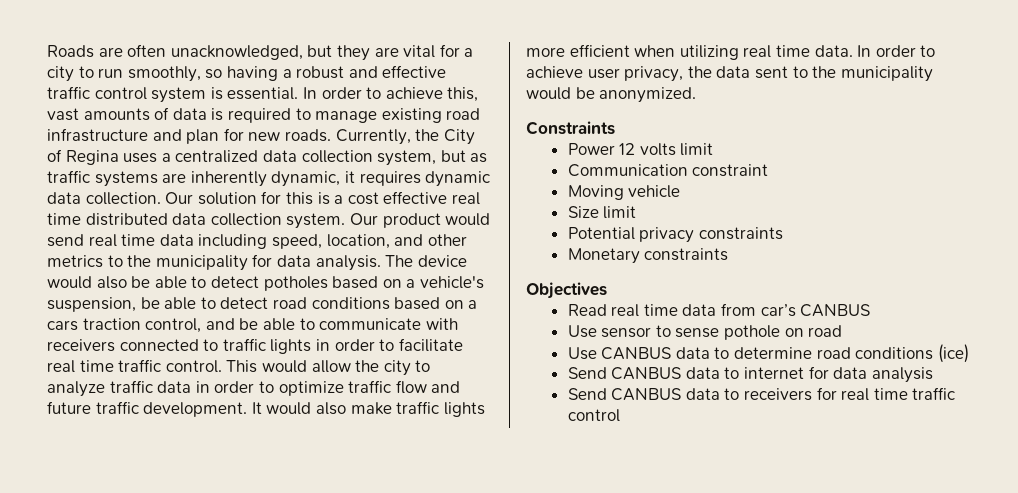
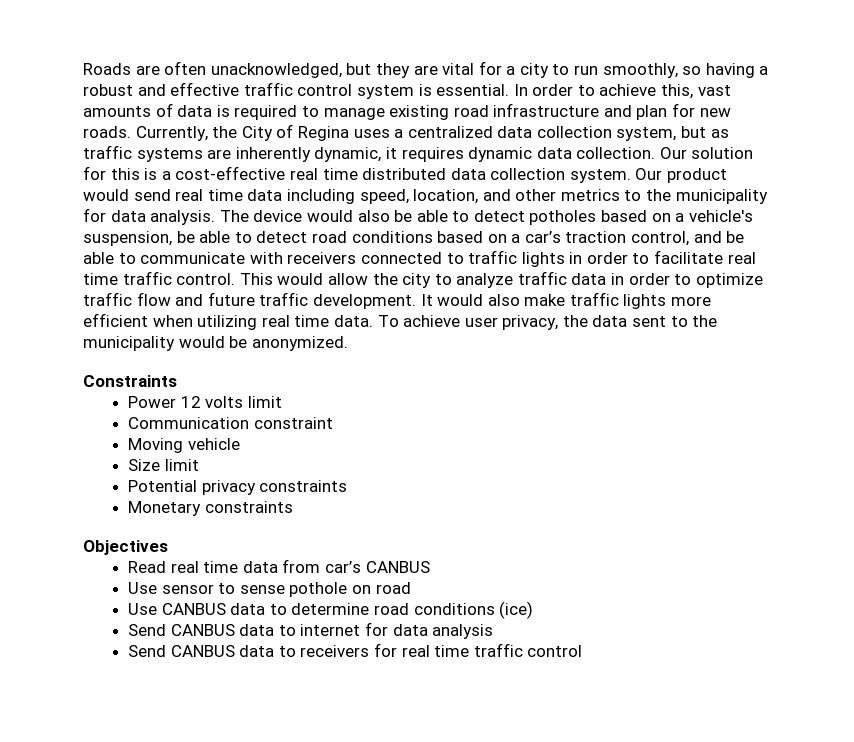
[347,191,448,205] cost effective -> [175,166,286,180] cost-effective
[47,320,78,331] cars -> [524,231,561,243] car’s
[857,45,936,57] In order to -> [377,315,399,327] To

